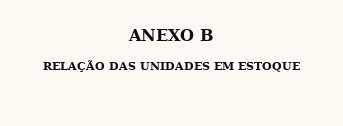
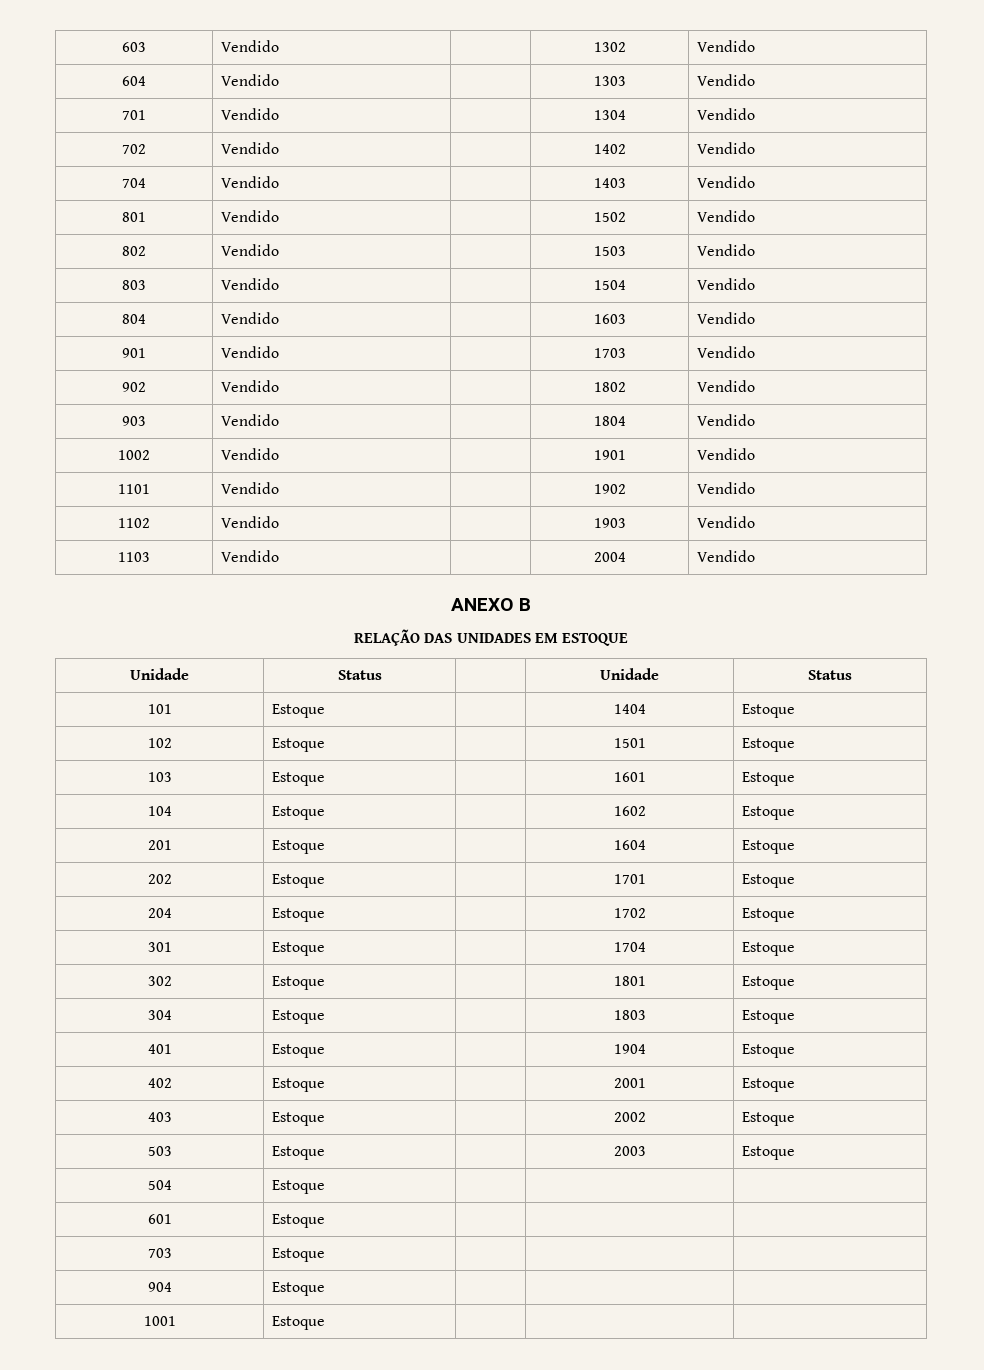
(128, 35) none -> [122,42,146,52] [221,40,280,52] [593,42,626,52] [697,40,756,52] [122,76,146,86] [221,74,280,86] [593,76,626,86] [697,74,756,86] [122,110,146,120] [221,108,280,120] [593,110,626,120] [697,108,756,120] [122,144,146,154] [221,142,280,154] [593,144,626,154] [697,142,756,154] [122,178,146,188] [221,176,280,188] [593,178,626,188] [697,176,756,188] [122,212,146,222] [221,210,280,222] [593,212,626,222] [697,210,756,222] [122,246,146,256] [221,244,280,256] [593,246,626,256] [697,244,756,256] [122,280,146,290] [221,278,280,290] [593,280,626,290] [697,278,756,290] [122,314,146,324] [221,312,280,324] [593,314,626,324] [697,312,756,324] [122,348,146,358] [221,346,280,358] [593,348,626,358] [697,346,756,358] [122,382,146,392] [221,380,280,392] [593,382,626,392] [697,380,756,392] [122,416,146,426] [221,414,280,426] [593,416,626,426] [697,414,756,426] [118,450,150,460] [221,448,280,460] [593,450,626,460] [697,448,756,460] [118,484,150,494] [221,482,280,494] [593,484,626,494] [697,482,756,494] [118,518,150,528] [221,516,280,528] [593,518,626,528] [697,516,756,528] [118,552,150,562] [221,550,280,562] [593,552,626,562] [697,550,756,562] 603 | Vendido | | 1302 | Vendido // 604 | Vendido | | 1303 | Vendido // 701 | Vendido | | 1304 | Vendido // 702 | Vendido | | 1402 | Vendido // 704 | Vendido | | 1403 | Vendido // 801 | Vendido | | 1502 | Vendido // 802 | Vendido | | 1503 | Vendido // 803 | Vendido | | 1504 | Vendido // 804 | Vendido | | 1603 | Vendido // 901 | Vendido | | 1703 | Vendido // 902 | Vendido | | 1802 | Vendido // 903 | Vendido | | 1804 | Vendido // 1002 | Vendido | | 1901 | Vendido // 1101 | Vendido | | 1902 | Vendido // 1102 | Vendido | | 1903 | Vendido // 1103 | Vendido | | 2004 | Vendido //
(300, 67) none -> [130,668,189,680] [337,670,382,680] [600,668,659,680] [808,670,852,680] [147,704,172,714] [272,704,326,718] [613,704,646,714] [742,704,796,718] [147,738,172,748] [272,738,326,752] [613,738,646,748] [742,738,796,752] [147,772,172,782] [272,772,326,786] [613,772,646,782] [742,772,796,786] [147,806,172,816] [272,806,326,820] [613,806,646,816] [742,806,796,820] [147,840,172,850] [272,840,326,854] [613,840,646,850] [742,840,796,854] [147,874,172,884] [272,874,326,888] [613,874,646,884] [742,874,796,888] [147,908,172,918] [272,908,326,922] [613,908,646,918] [742,908,796,922] [147,942,172,952] [272,942,326,956] [613,942,646,952] [742,942,796,956] [147,976,172,986] [272,976,326,990] [613,976,646,986] [742,976,796,990] [147,1010,172,1020] [272,1010,326,1024] [613,1010,646,1020] [742,1010,796,1024] [147,1044,172,1054] [272,1044,326,1058] [613,1044,646,1054] [742,1044,796,1058] [147,1078,172,1088] [272,1078,326,1092] [613,1078,646,1088] [742,1078,796,1092] [147,1112,172,1122] [272,1112,326,1126] [613,1112,646,1122] [742,1112,796,1126] [147,1146,172,1156] [272,1146,326,1160] [613,1146,646,1156] [742,1146,796,1160] [147,1180,172,1190] [272,1180,326,1194] [147,1214,172,1224] [272,1214,326,1228] [147,1248,172,1258] [272,1248,326,1262] [147,1282,172,1292] [272,1282,326,1296] [143,1316,176,1326] [272,1316,326,1330] // Unidade | Status | | Unidade | Status // 101 | Estoque | | 1404 | Estoque // 102 | Estoque | | 1501 | Estoque // 103 | Estoque | | 1601 | Estoque // 104 | Estoque | | 1602 | Estoque // 201 | Estoque | | 1604 | Estoque // 202 | Estoque | | 1701 | Estoque // 204 | Estoque | | 1702 | Estoque // 301 | Estoque | | 1704 | Estoque // 302 | Estoque | | 1801 | Estoque // 304 | Estoque | | 1803 | Estoque // 401 | Estoque | | 1904 | Estoque // 402 | Estoque | | 2001 | Estoque // 403 | Estoque | | 2002 | Estoque // 503 | Estoque | | 2003 | Estoque // 504 | Estoque | | | // 601 | Estoque | | | // 703 | Estoque | | | // 904 | Estoque | | | // 1001 | Estoque | | |

